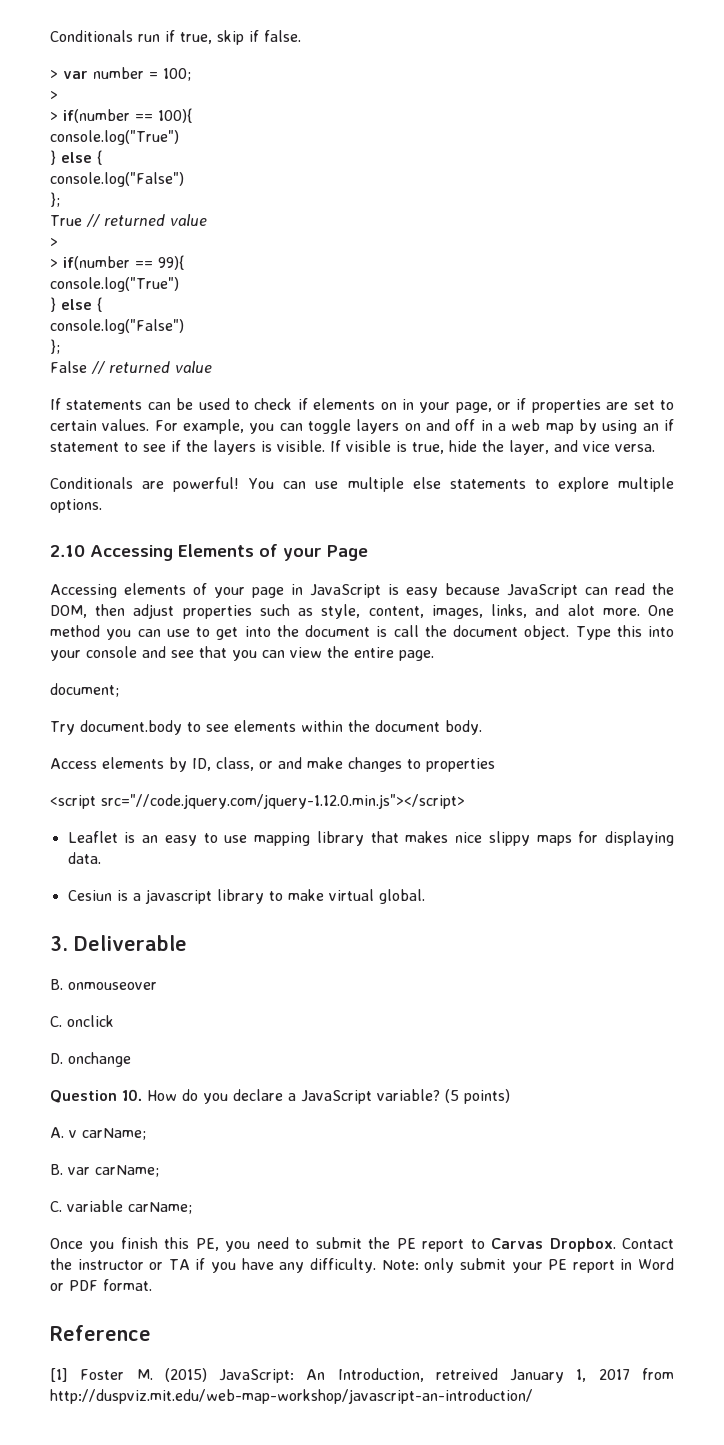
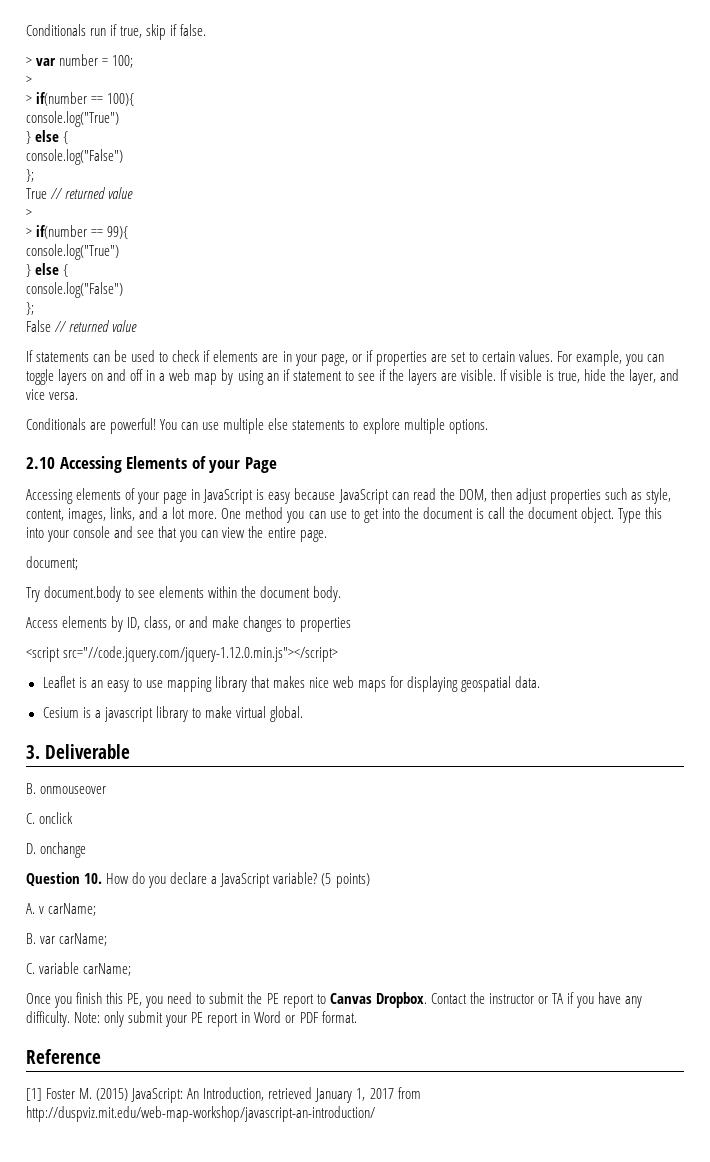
[380,402,397,410] on -> [262,354,279,362] are
[261,441,272,452] is -> [440,373,457,381] are
[567,604,595,616] alot -> [162,507,186,519] a lot
[488,831,530,846] slippy -> [333,676,355,688] web
(674, 838) none -> [461,676,512,692] geospatial
[67,890,112,901] Cesiun -> [42,707,79,718] Cesium
[491,1238,544,1249] Carvas -> [329,993,372,1004] Canvas
[435,1368,498,1380] retreived -> [268,1087,313,1099] retrieved

